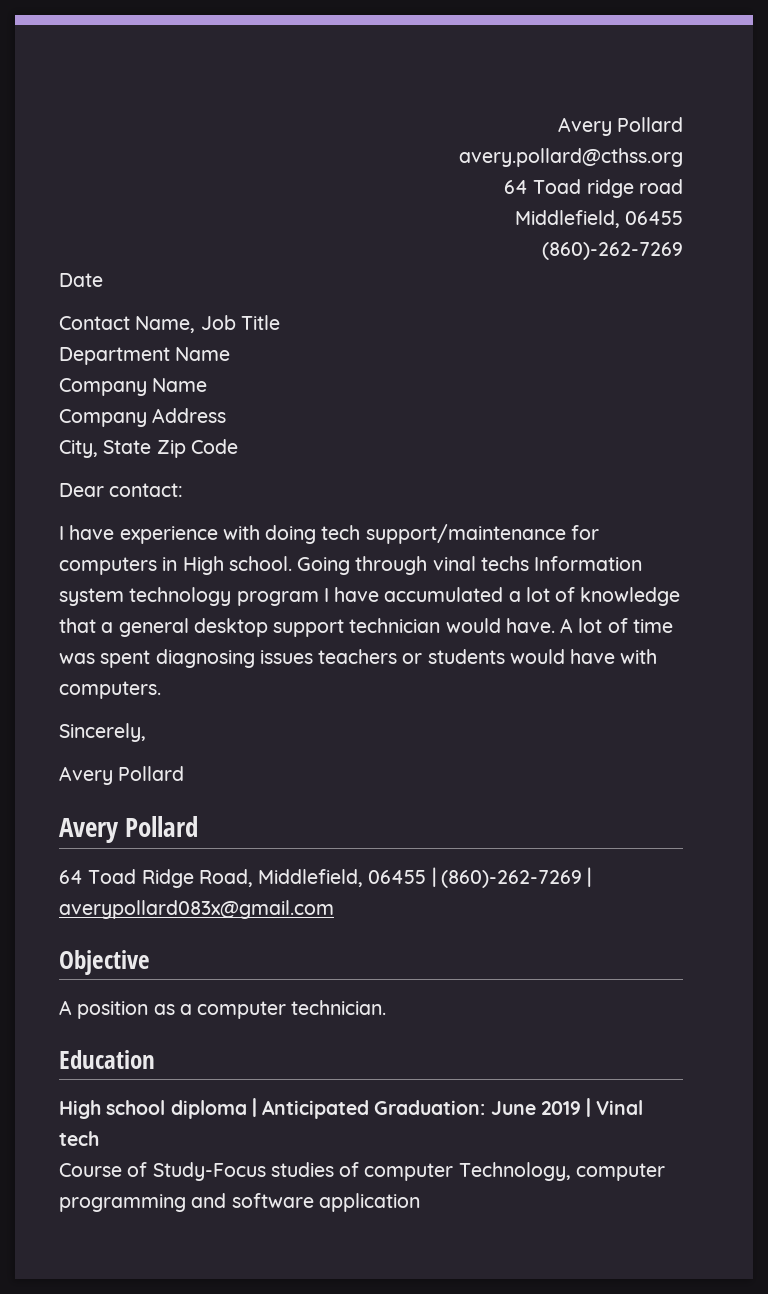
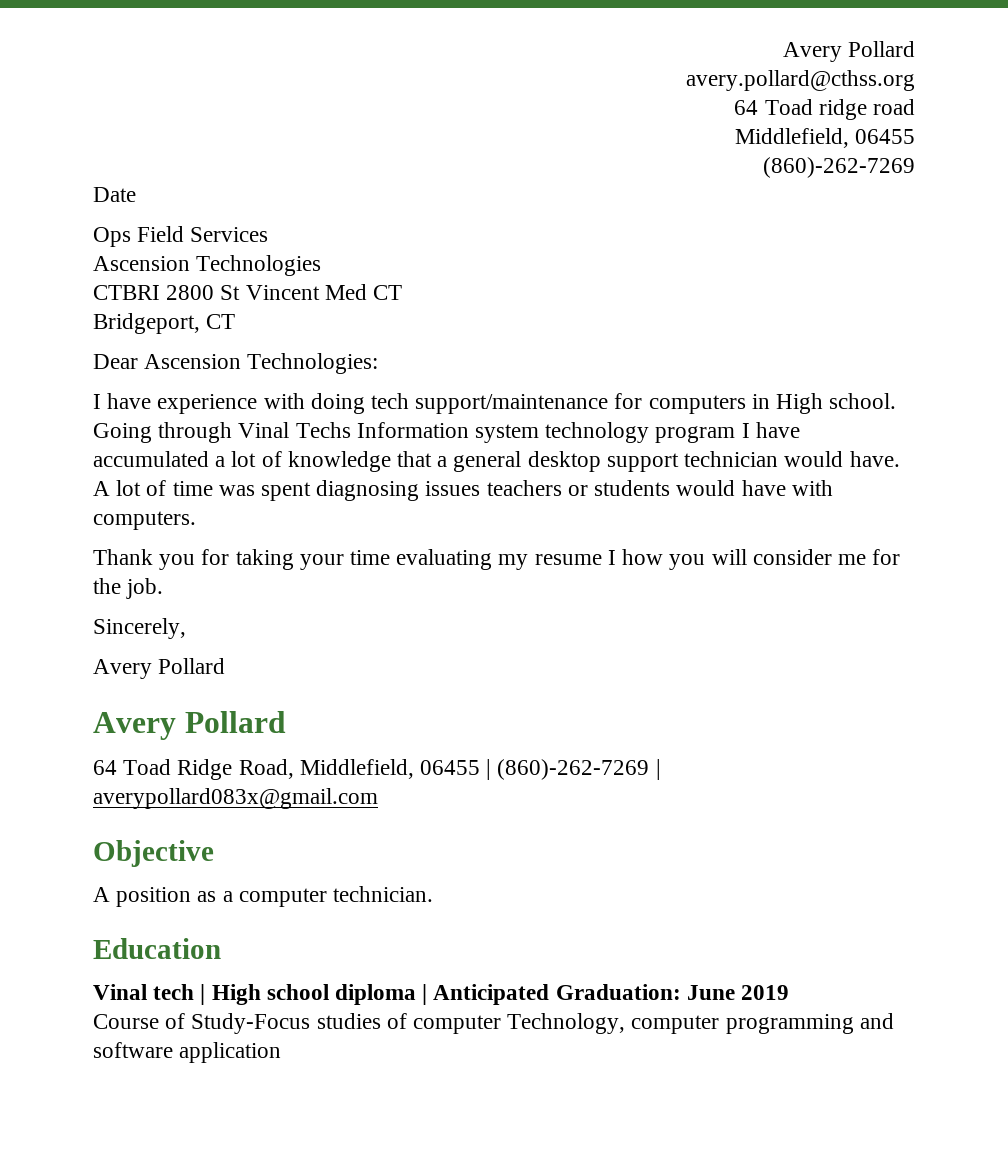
[59,315,280,333] [59,347,231,365] [59,378,208,396] [59,408,227,427] [59,439,238,458] Contact Name, Job Title // Department Name // Company Name // Company Address // City, State Zip Code -> [93,226,269,247] [93,255,322,276] [93,284,403,300] [93,313,236,334] Ops Field Services // Ascension Technologies // CTBRI 2800 St Vincent Med CT // Bridgeport, CT
[109,483,184,497] contact: -> [144,353,379,374] Ascension Technologies:
[432,556,529,571] vinal techs -> [238,422,351,438] Vinal Techs
(161, 690) none -> [93,549,901,570] [93,578,164,599] // Thank you for taking your time evaluating my resume I how you will consider me for the job.
(155, 1059) none -> [93,984,206,1005] Vinal tech |
[586,1098,644,1117] [59,1131,99,1146] | Vinal tech -> (790, 992) none

